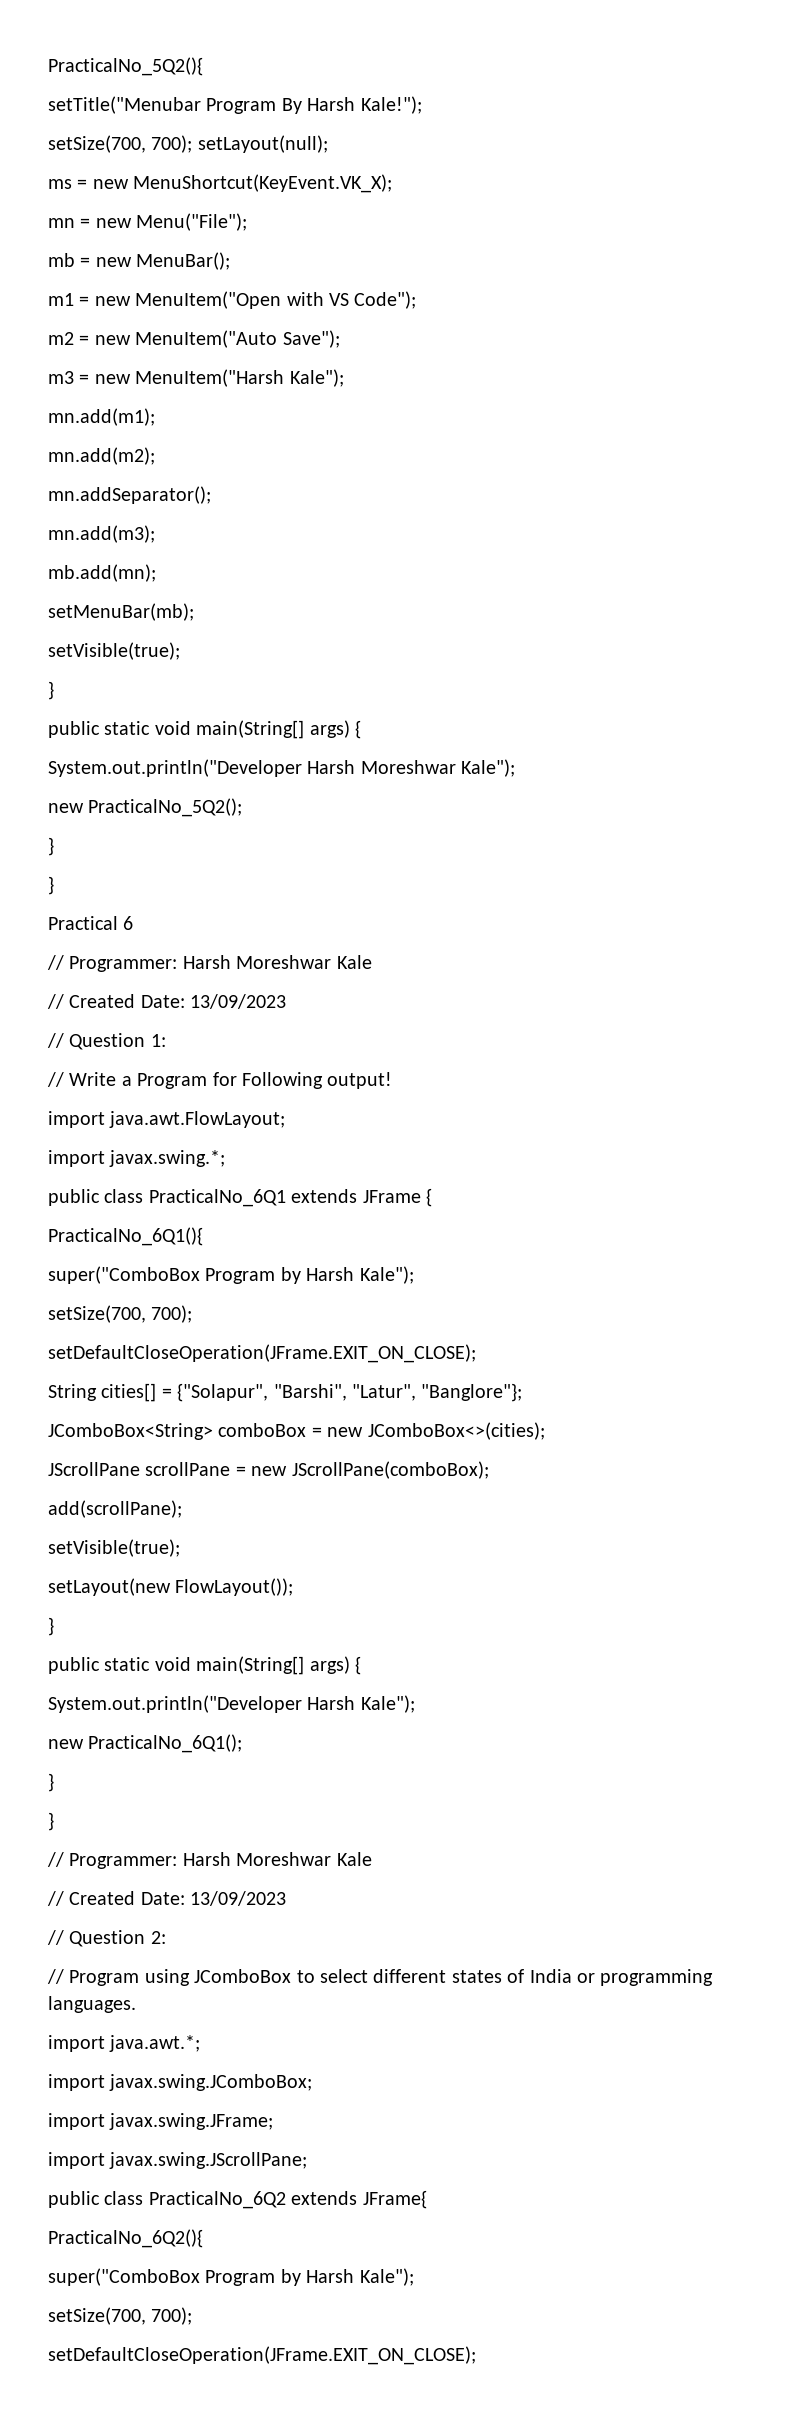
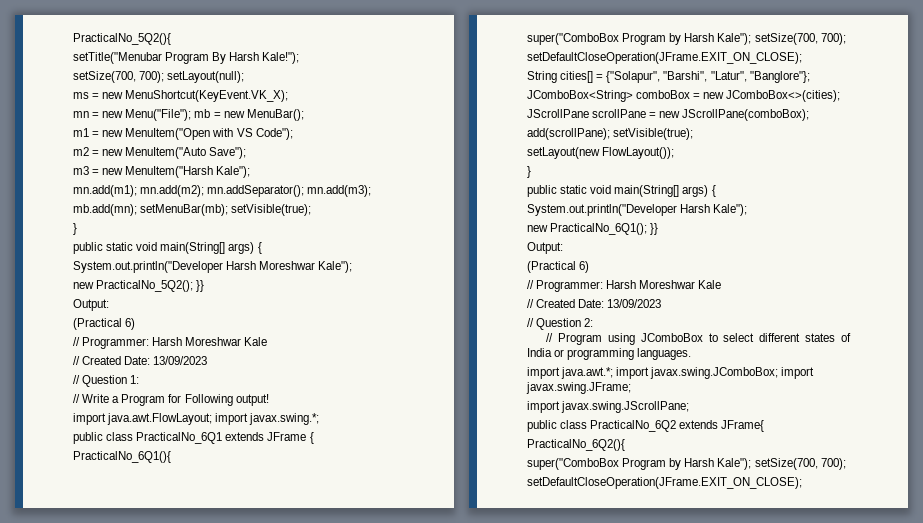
(248, 222) // -> (192, 115) none
(155, 417) // -> (137, 191) none
(155, 456) // -> (205, 191) none
(211, 495) // -> (305, 191) none
(156, 573) // -> (137, 210) none
(194, 612) // -> (229, 210) none
[48,837,54,856] [48,876,54,895] [48,916,134,930] // } // } // Practical 6 -> [196,280,205,292] [73,299,109,311] [73,318,136,330] }} // Output: // (Practical 6)
(286, 1119) // -> (213, 419) none
(414, 1275) // -> (752, 39) none
(182, 1509) // -> (610, 134) none
[48,1773,54,1792] [48,1812,54,1831] // } // } -> [650,223,659,235] [527,242,563,254] [527,261,590,273] }} // Output: // (Practical 6)
(201, 2043) // -> (614, 373) none
(313, 2082) // -> (779, 373) none
(414, 2277) // -> (752, 464) none

